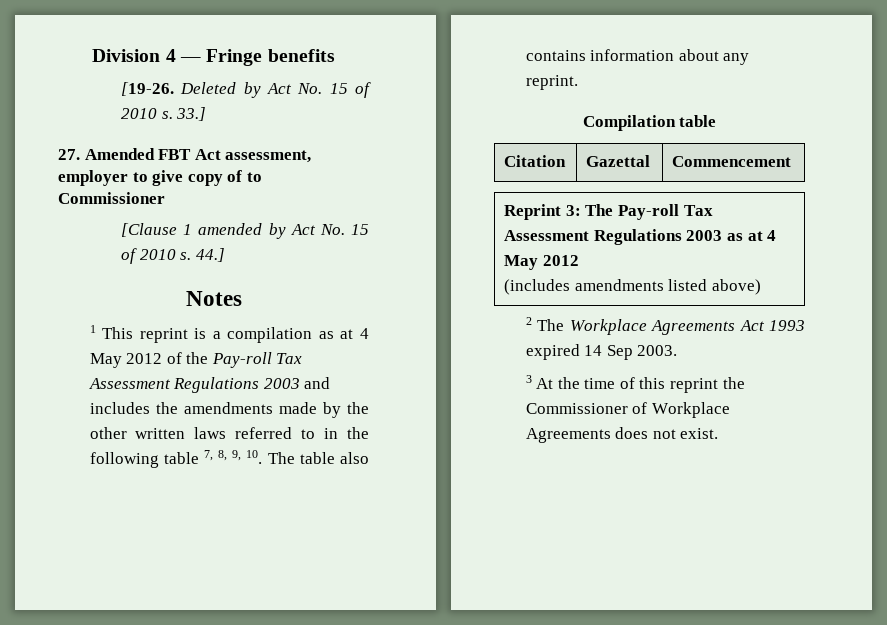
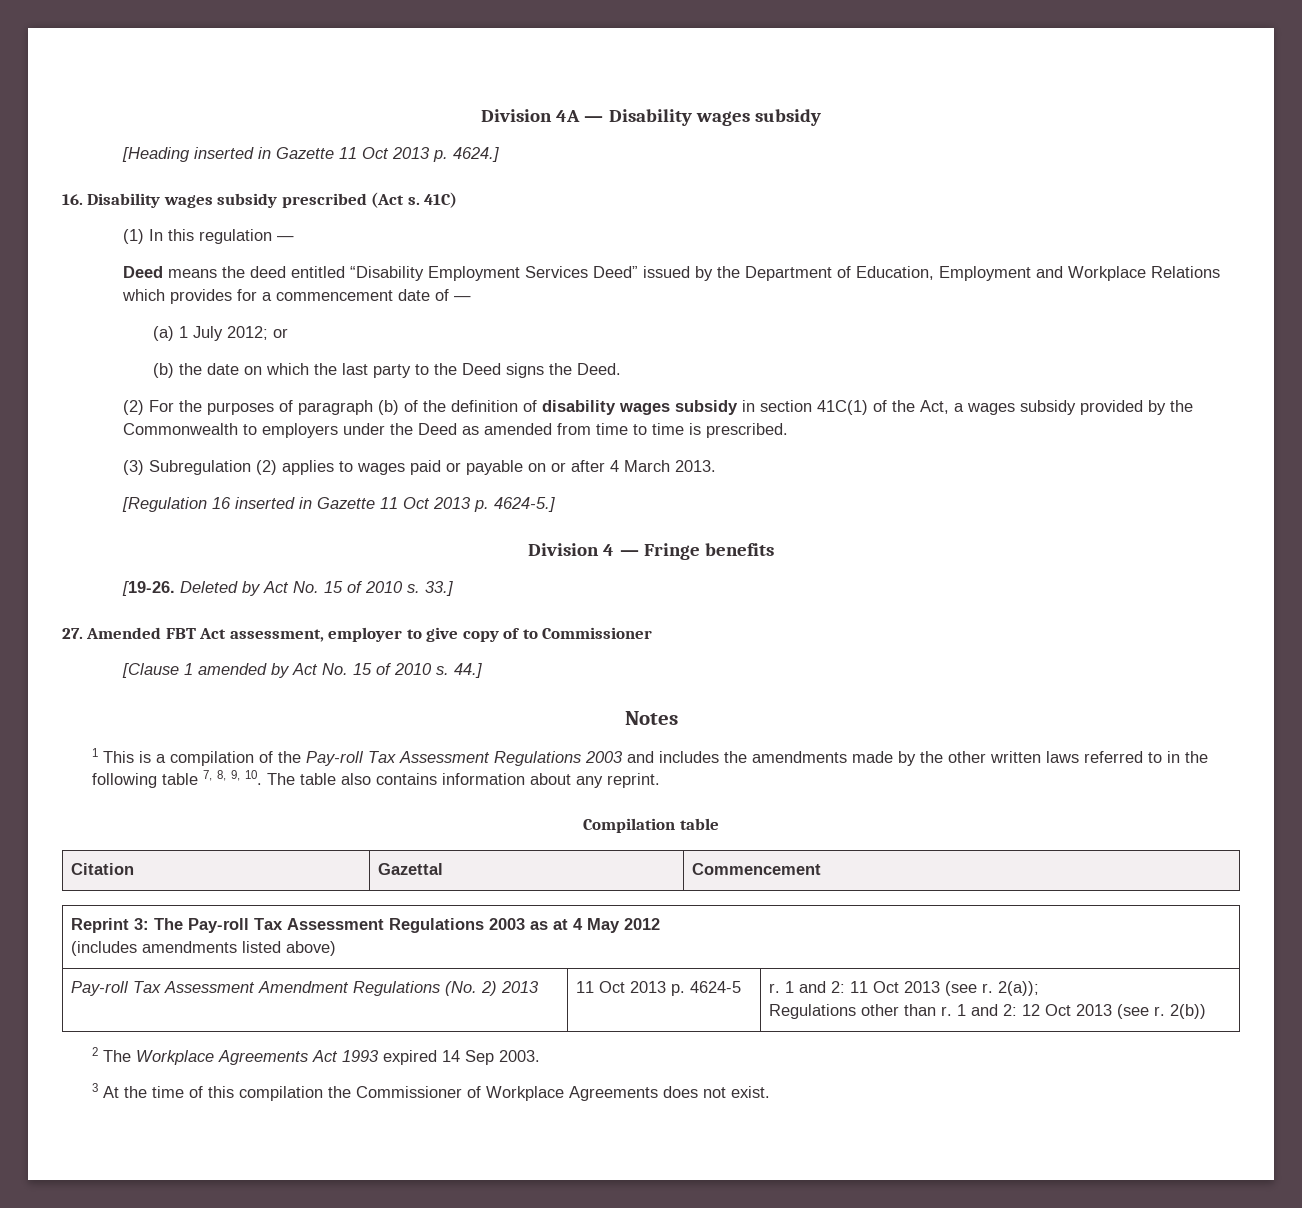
[92,49,161,62] Division -> [481,109,821,126] [121,147,499,162] [62,192,458,208] [122,229,294,244] [122,266,1220,281] [121,289,471,304] [152,326,288,341] [152,363,621,378] [122,400,1193,415] [122,423,788,438] [122,460,716,475] [121,497,555,512] [528,543,600,556] Division 4A — Disability wages subsidy // [Heading inserted in Gazette 11 Oct 2013 p. 4624.] // 16. Disability wages subsidy prescribed (Act s. 41C) // (1) In this regulation — // Deed means the deed entitled “Disability Employment Services Deed” issued by the Department of Education, Employment and Workplace Relations which provides for a commencement date of — // (a) 1 July 2012; or // (b) the date on which the last party to the Deed signs the Deed. // (2) For the purposes of paragraph (b) of the definition of disability wages subsidy in section 41C(1) of the Act, a wages subsidy provided by the Commonwealth to employers under the Deed as amended from time to time is prescribed. // (3) Subregulation (2) applies to wages paid or payable on or after 4 March 2013. // [Regulation 16 inserted in Gazette 11 Oct 2013 p. 4624-5.] // Division
[139,328,188,343] reprint -> (135, 757) none
[318,328,369,339] [89,353,163,368] as at 4 May 2012 -> (255, 758) none
(762, 287) none -> [70,981,539,996] [575,981,741,996] [768,981,1039,996] [768,1004,1206,1019] // Pay-roll Tax Assessment Amendment Regulations (No. 2) 2013 | 11 Oct 2013 p. 4624-5 | r. 1 and 2: 11 Oct 2013 (see r. 2(a)); // Regulations other than r. 1 and 2: 12 Oct 2013 (see r. 2(b))
[670,378,719,393] reprint -> [239,1086,324,1101] compilation

